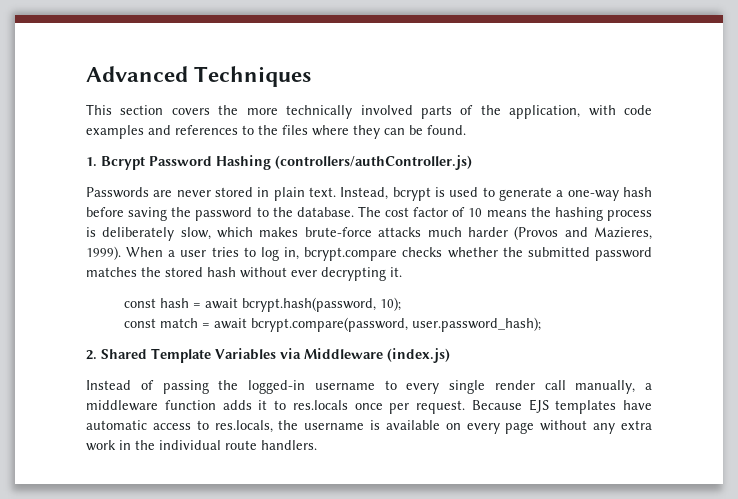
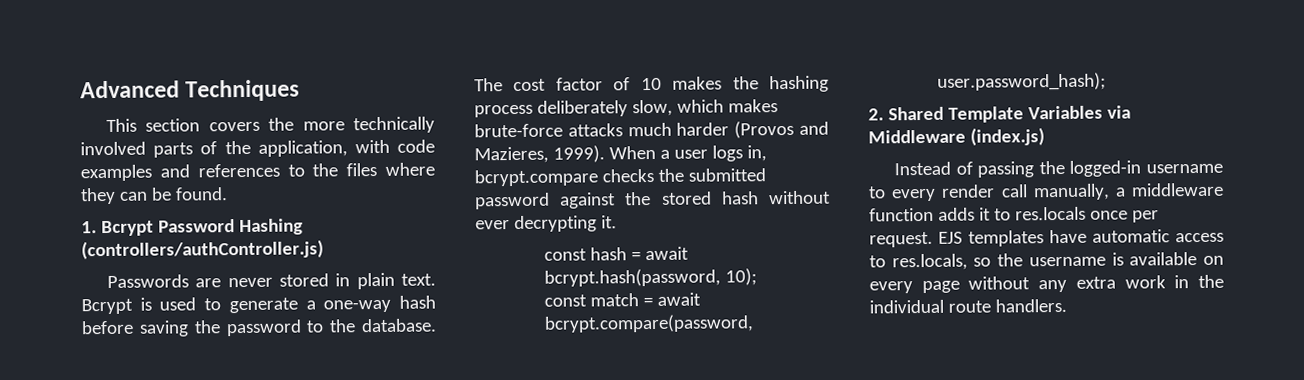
[340,187,431,201] Instead, bcrypt -> [81,298,133,315] Bcrypt
[486,210,527,217] means -> [672,76,723,90] makes
[86,227,96,237] is -> (533, 111) none
[211,247,279,261] tries to log -> [711,145,743,162] logs
[447,247,498,258] whether -> (654, 175) none
[86,267,137,277] matches -> [560,192,617,209] against
[449,380,485,394] single -> (937, 195) none
[471,400,522,410] Because -> (933, 239) none
(273, 426) none -> [973,257,992,267] so

